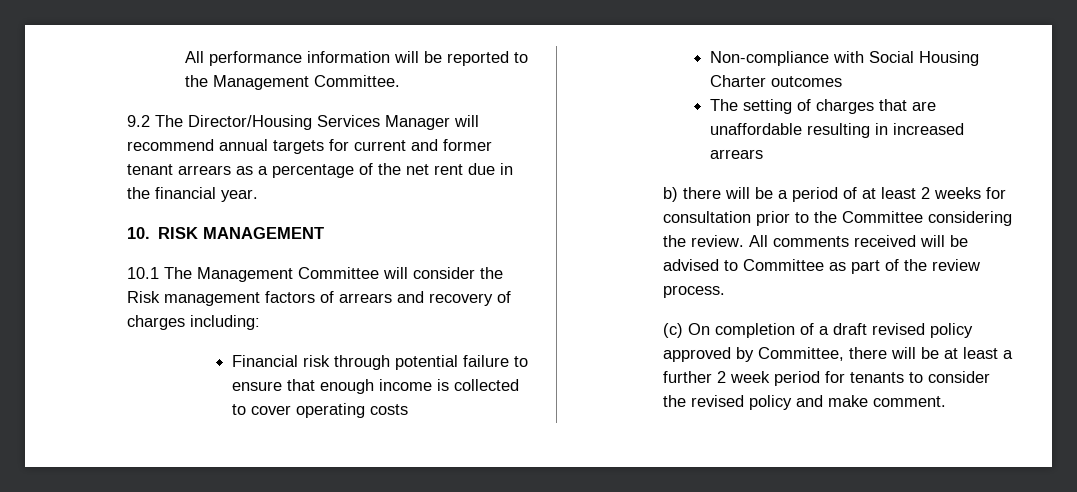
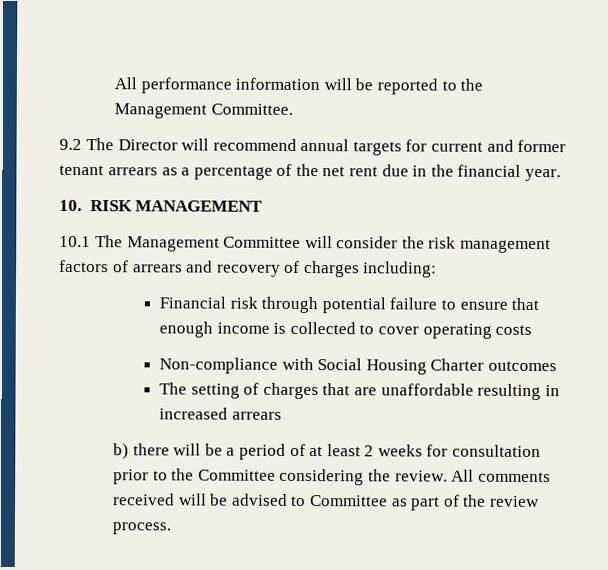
[187,115,450,130] Director/Housing Services Manager -> [117,139,178,151] Director
[126,291,160,303] Risk -> [428,236,457,249] risk
[662,323,973,338] [662,347,1013,362] [662,371,990,386] [662,395,946,410] // (c) On completion of a draft revised policy approved by Committee, there will be at least a further 2 week period for tenants to consider the revised policy and make comment. -> (171, 528) none

